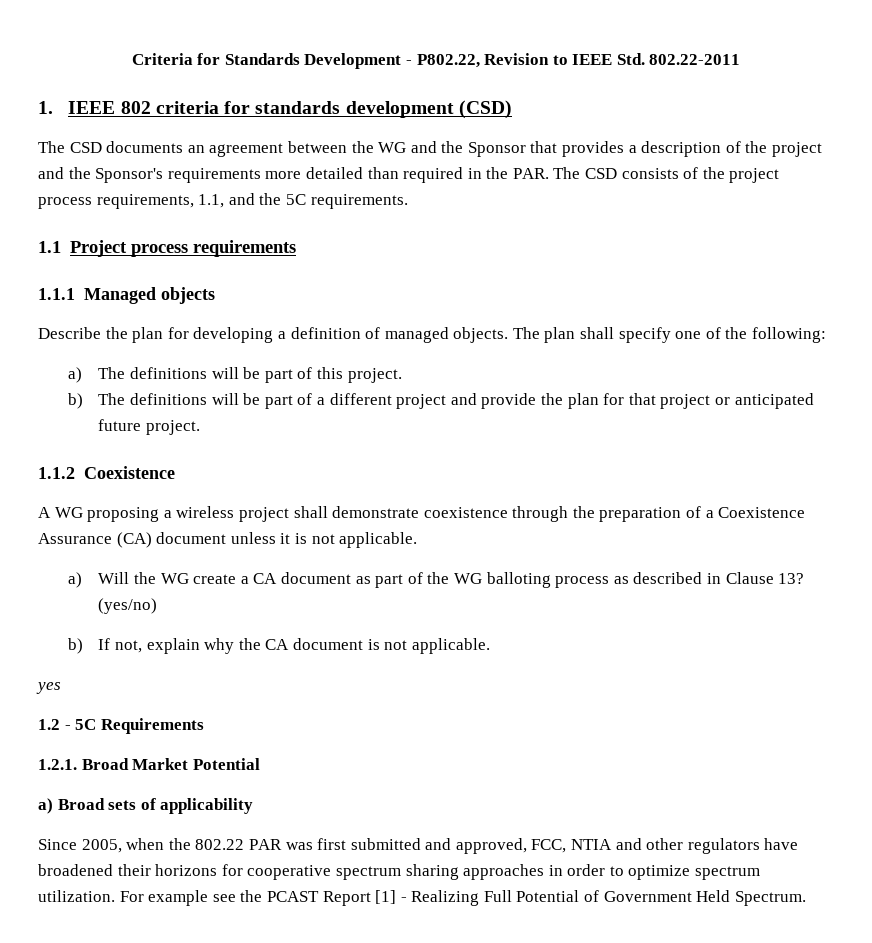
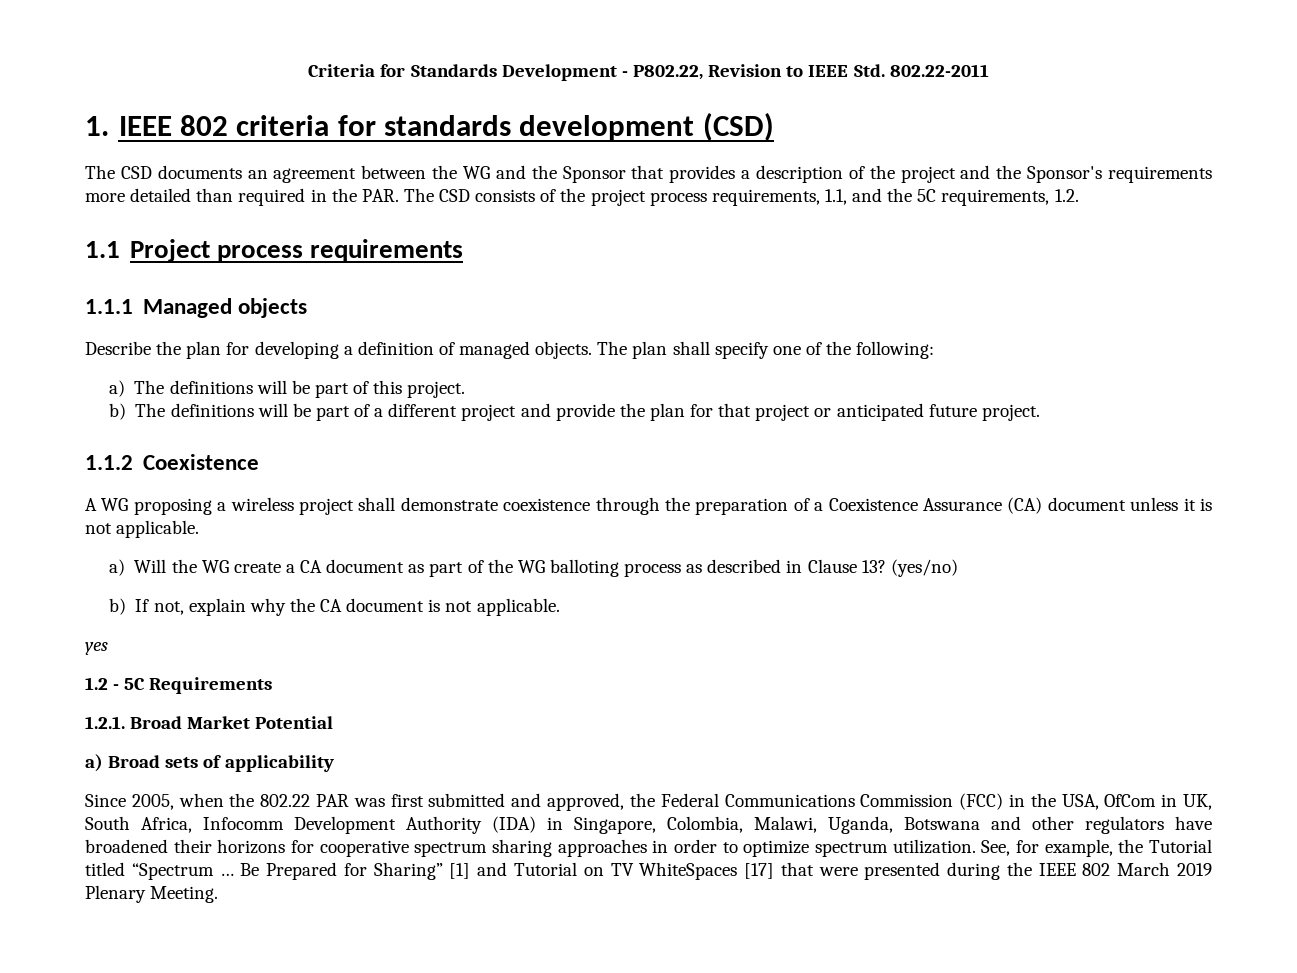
[310,194,408,209] requirements. -> [941,189,1079,206] requirements, 1.2.
[531,839,613,853] FCC, NTIA -> [629,793,1213,810] [85,816,980,834] the Federal Communications Commission (FCC) in the USA, OfCom in UK, South Africa, Infocomm Development Authority (IDA) in Singapore, Colombia, Malawi, Uganda, Botswana
[119,890,806,906] For example see the PCAST Report [1] - Realizing Full Potential of Government Held Spectrum. -> [981,839,1212,857] [85,862,1212,880] [85,885,219,903] See, for example, the Tutorial titled “Spectrum … Be Prepared for Sharing” [1] and Tutorial on TV WhiteSpaces [17] that were presented during the IEEE 802 March 2019 Plenary Meeting.

